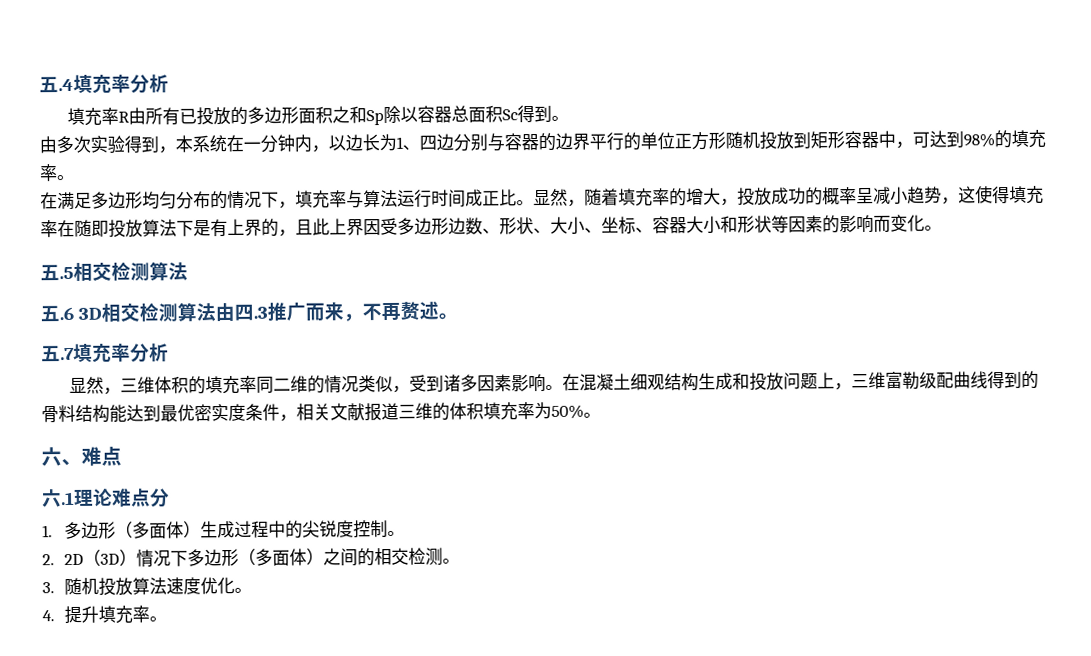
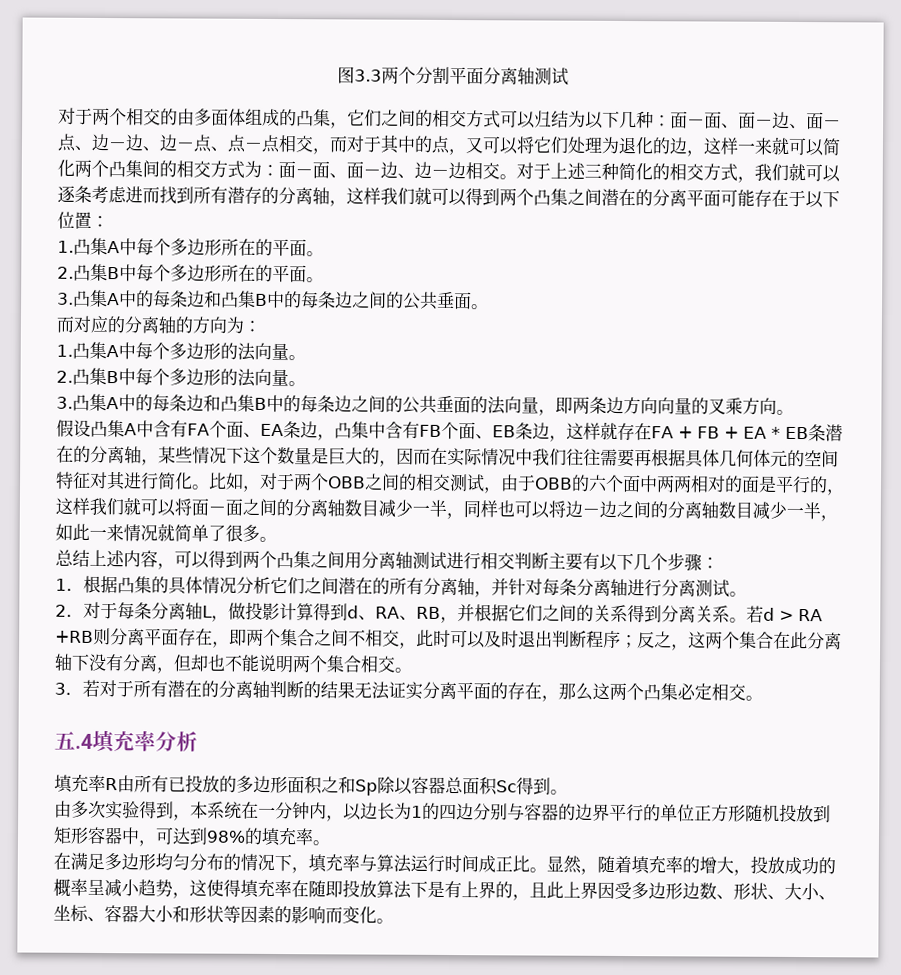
(39, 84) none -> [337,66,569,86] [58,107,841,130] [57,133,841,157] [57,159,841,183] [57,185,840,209] [57,211,109,229] [57,237,324,257] [57,263,324,283] [57,289,489,310] [56,315,261,334] [56,341,306,361] [56,367,306,387] [56,393,794,416] [56,419,843,442] [56,445,839,468] [55,471,844,496] [55,497,838,522] [55,523,277,542] [55,549,719,572] [55,575,747,598] [55,601,823,624] [55,627,842,651] [54,653,412,674] [54,679,763,702] 图3.3两个分割平面分离轴测试 // 对于两个相交的由多面体组成的凸集，它们之间的相交方式可以归结为以下几种：面－面、面－边、面－点、边－边、边－点、点－点相交，而对于其中的点，又可以将它们处理为退化的边，这样一来就可以简化两个凸集间的相交方式为：面－面、面－边、边－边相交。对于上述三种简化的相交方式，我们就可以逐条考虑进而找到所有潜存的分离轴，这样我们就可以得到两个凸集之间潜在的分离平面可能存在于以下位置： // 1.凸集A中每个多边形所在的平面。 // 2.凸集B中每个多边形所在的平面。 // 3.凸集A中的每条边和凸集B中的每条边之间的公共垂面。 // 而对应的分离轴的方向为： // 1.凸集A中每个多边形的法向量。 // 2.凸集B中每个多边形的法向量。 // 3.凸集A中的每条边和凸集B中的每条边之间的公共垂面的法向量，即两条边方向向量的叉乘方向。 // 假设凸集A中含有FA个面、EA条边，凸集中含有FB个面、EB条边，这样就存在FA + FB + EA * EB条潜在的分离轴，某些情况下这个数量是巨大的，因而在实际情况中我们往往需要再根据具体几何体元的空间特征对其进行简化。比如，对于两个OBB之间的相交测试，由于OBB的六个面中两两相对的面是平行的，这样我们就可以将面－面之间的分离轴数目减少一半，同样也可以将边－边之间的分离轴数目减少一半，如此一来情况就简单了很多。 // 总结上述内容，可以得到两个凸集之间用分离轴测试进行相交判断主要有以下几个步骤： // 1．根据凸集的具体情况分析它们之间潜在的所有分离轴，并针对每条分离轴进行分离测试。 // 2．对于每条分离轴L，做投影计算得到d、RA、RB，并根据它们之间的关系得到分离关系。若d > RA +RB则分离平面存在，即两个集合之间不相交，此时可以及时退出判断程序；反之，这两个集合在此分离轴下没有分离，但却也不能说明两个集合相交。 // 3．若对于所有潜在的分离轴判断的结果无法证实分离平面的存在，那么这两个凸集必定相交。 //
[402,144,420,150] 、 -> [422,802,440,820] 的
[40,261,188,282] [40,301,458,323] [41,343,169,363] [68,370,1039,395] [41,401,601,423] [41,446,122,467] [42,488,170,508] [42,519,406,540] [42,547,461,568] [42,576,253,596] [42,605,168,625] // 五.5相交检测算法 // 五.6 3D相交检测算法由四.3推广而来，不再赘述。 // 五.7填充率分析 // 显然，三维体积的填充率同二维的情况类似，受到诸多因素影响。在混凝土细观结构生成和投放问题上，三维富勒级配曲线得到的骨料结构能达到最优密实度条件，相关文献报道三维的体积填充率为50%。 // 六、难点 // 六.1理论难点分 // 1.多边形（多面体）生成过程中的尖锐度控制。 // 2. 2D（3D）情况下多边形（多面体）之间的相交检测。 // 3.随机投放算法速度优化。 // 4.提升填充率。 -> (394, 921) none

